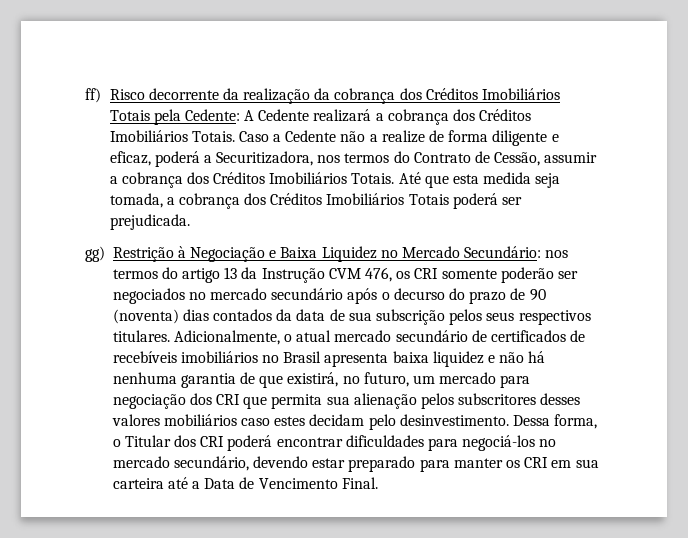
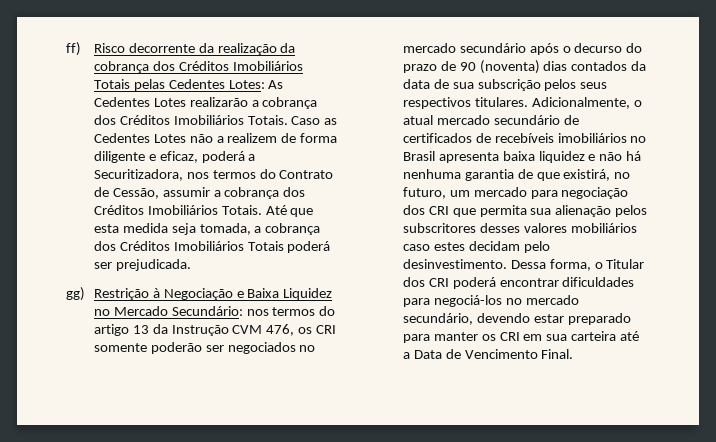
[153,109,372,125] pela Cedente: A Cedente realizará -> [133,79,284,91] [93,97,248,107] pelas Cedentes Lotes: As Cedentes Lotes realizarão
[273,130,337,142] a Cedente -> [324,118,338,125] [93,133,186,143] as Cedentes Lotes
[381,130,425,143] realize -> [227,133,278,143] realizem

